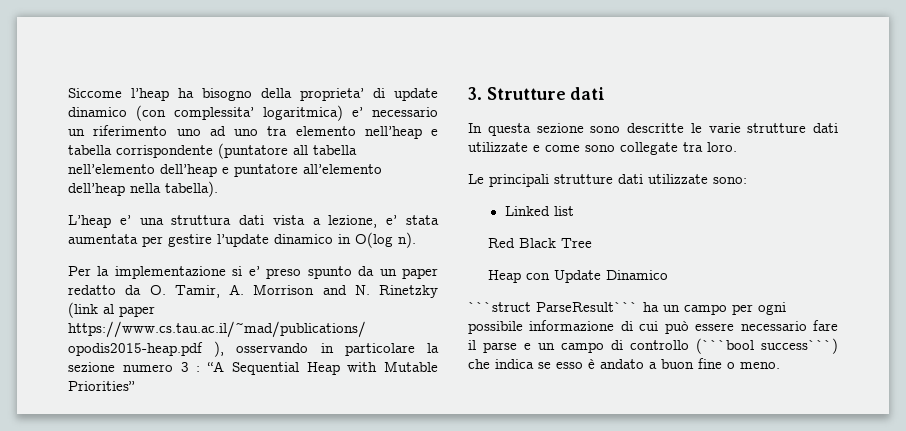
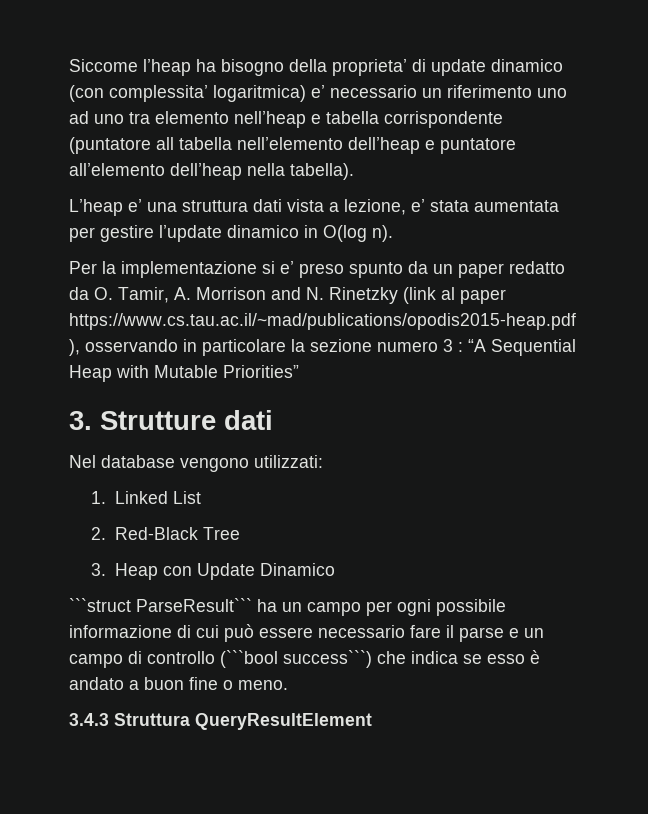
[468,123,838,136] [468,142,737,155] [468,174,747,187] [504,206,574,216] [488,238,557,248] In questa sezione sono descritte le varie strutture dati utilizzate e come sono collegate tra loro. // Le principali strutture dati utilizzate sono: // Linked list // Red Black -> [69,455,323,472] [90,491,201,504] [90,527,198,540] Nel database vengono utilizzati: // 1. Linked List // 2. Red-Black
(593, 243) none -> [90,563,106,576] 3.
(780, 365) none -> [69,713,372,730] // 3.4.3 Struttura QueryResultElement

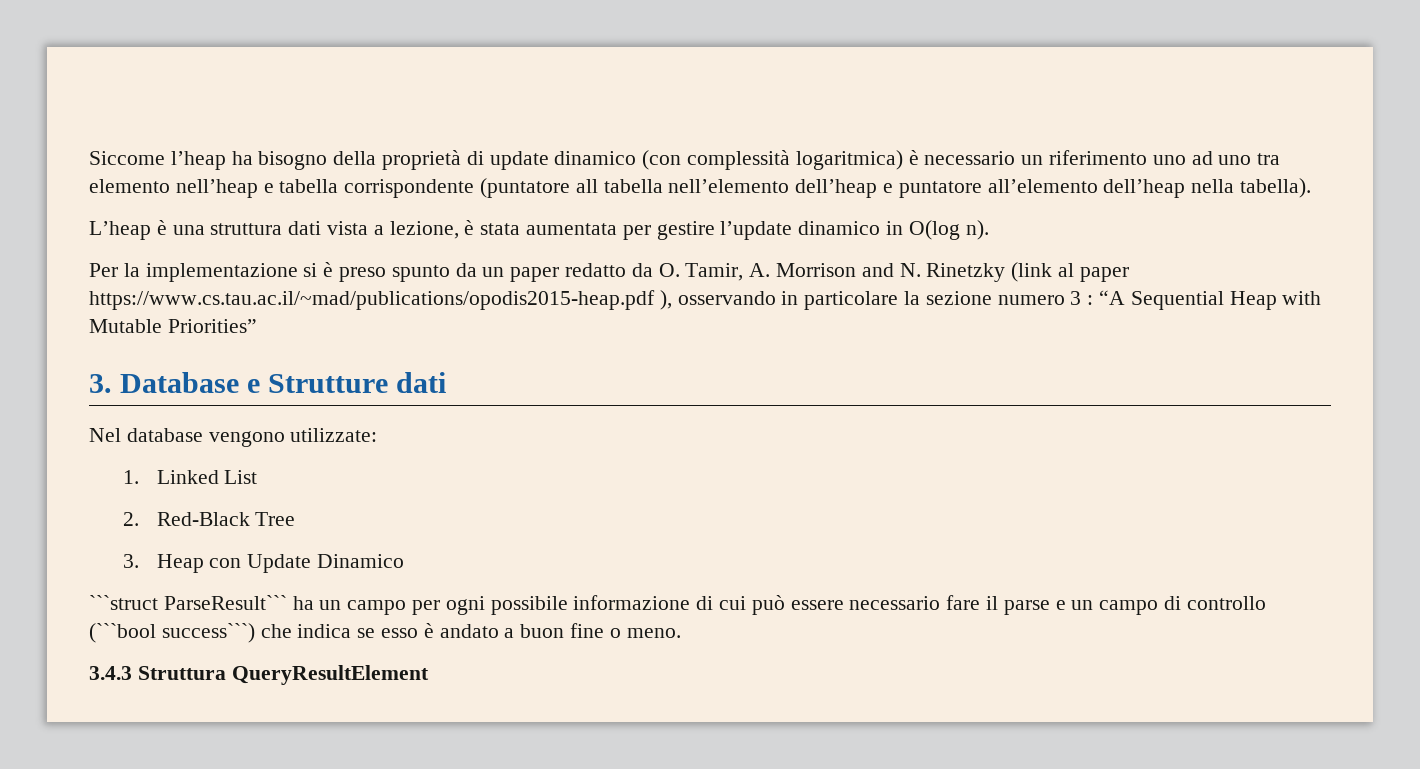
[332,59,407,76] proprieta’ -> [382,150,462,170] proprietà
[109,85,325,102] complessita’ logaritmica) e’ -> [687,150,919,170] complessità logaritmica) è
[128,199,142,212] e’ -> [156,220,167,235] è
[411,199,425,212] e’ -> [464,220,475,235] è
[280,261,294,274] e’ -> [323,262,334,277] è
(92, 420) none -> [120,372,261,393] Database e
[254,455,323,468] utilizzati: -> [290,428,378,442] utilizzate:

